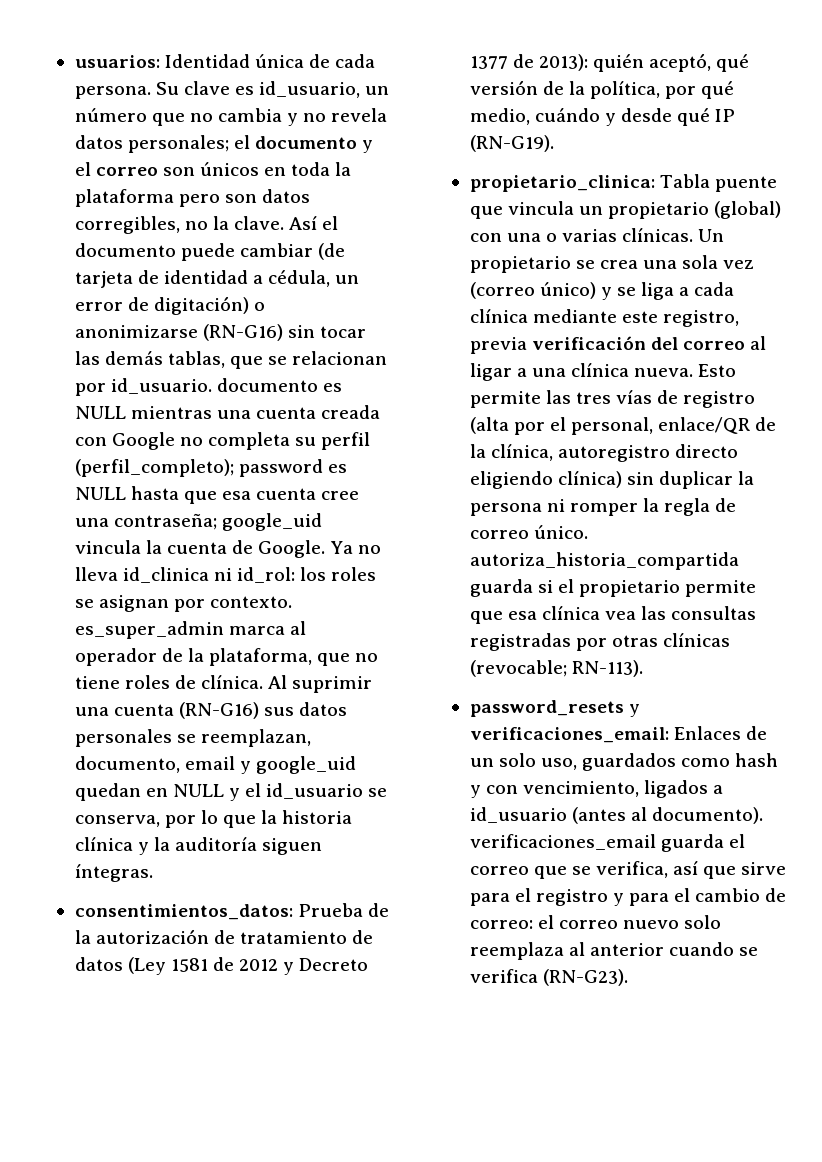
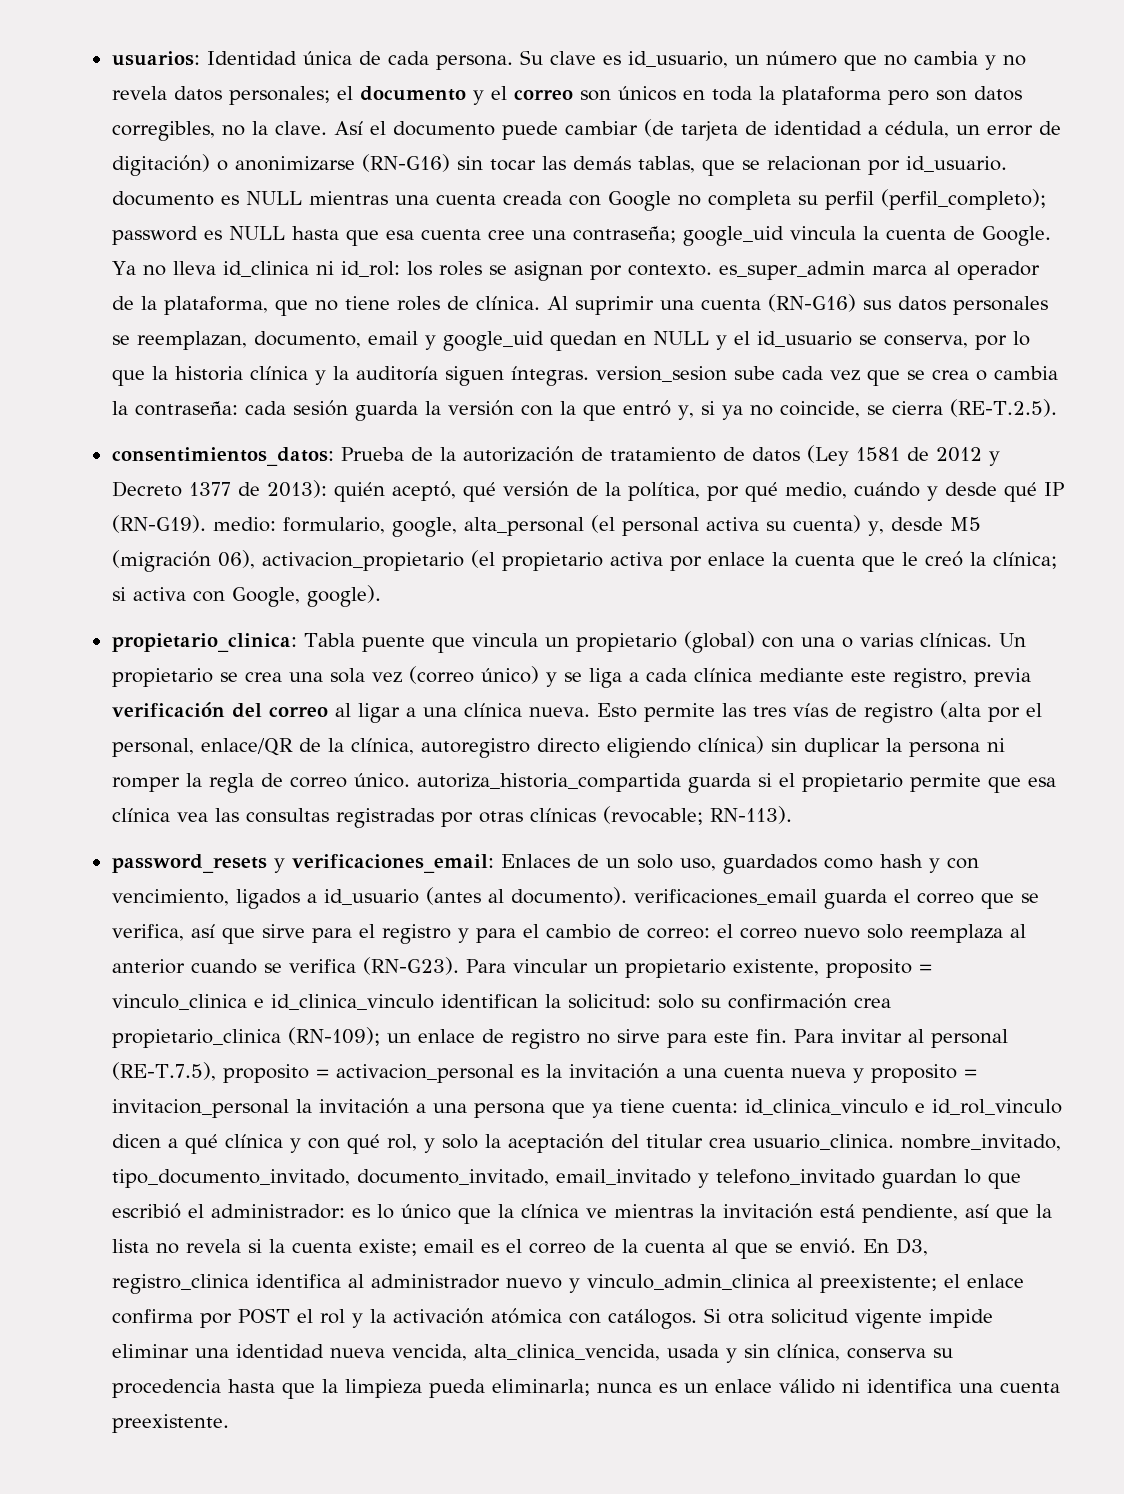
(153, 873) none -> [595,366,1058,386] [111,399,1057,421] version_sesion sube cada vez que se crea o cambia la contraseña: cada sesión guarda la versión con la que entró y, si ya no coincide, se cierra (RE-T.2.5).
(554, 143) none -> [212,515,981,537] [111,550,1057,572] [111,585,381,607] medio: formulario, google, alta_personal (el personal activa su cuenta) y, desde M5 (migración 06), activacion_propietario (el propietario activa por enlace la cuenta que le creó la clínica; si activa con Google, google).
(628, 977) none -> [465,959,932,978] [111,993,891,1010] [111,1027,1008,1049] [111,1062,977,1083] [111,1098,1062,1119] [111,1133,1061,1154] [111,1169,1021,1189] [111,1203,1052,1224] [111,1238,928,1259] [111,1274,1024,1294] [111,1308,993,1329] [111,1344,953,1363] [111,1379,1060,1399] [111,1414,229,1433] Para vincular un propietario existente, proposito = vinculo_clinica e id_clinica_vinculo identifican la solicitud: solo su confirmación crea propietario_clinica (RN-109); un enlace de registro no sirve para este fin. Para invitar al personal (RE-T.7.5), proposito = activacion_personal es la invitación a una cuenta nueva y proposito = invitacion_personal la invitación a una persona que ya tiene cuenta: id_clinica_vinculo e id_rol_vinculo dicen a qué clínica y con qué rol, y solo la aceptación del titular crea usuario_clinica. nombre_invitado, tipo_documento_invitado, documento_invitado, email_invitado y telefono_invitado guardan lo que escribió el administrador: es lo único que la clínica ve mientras la invitación está pendiente, así que la lista no revela si la cuenta existe; email es el correo de la cuenta al que se envió. En D3, registro_clinica identifica al administrador nuevo y vinculo_admin_clinica al preexistente; el enlace confirma por POST el rol y la activación atómica con catálogos. Si otra solicitud vigente impide eliminar una identidad nueva vencida, alta_clinica_vencida, usada y sin clínica, conserva su procedencia hasta que la limpieza pueda eliminarla; nunca es un enlace válido ni identifica una cuenta preexistente.

